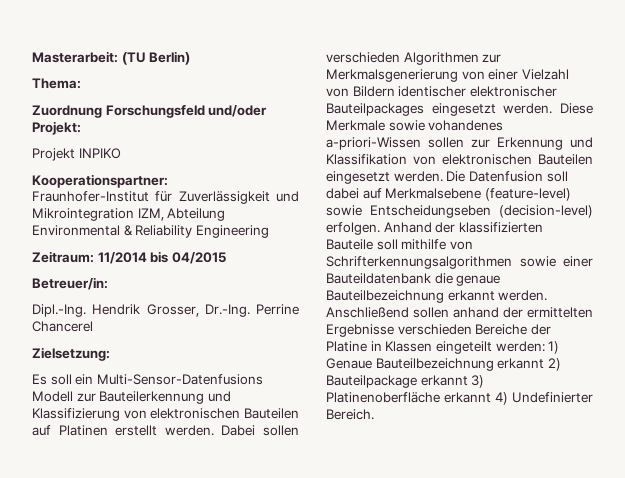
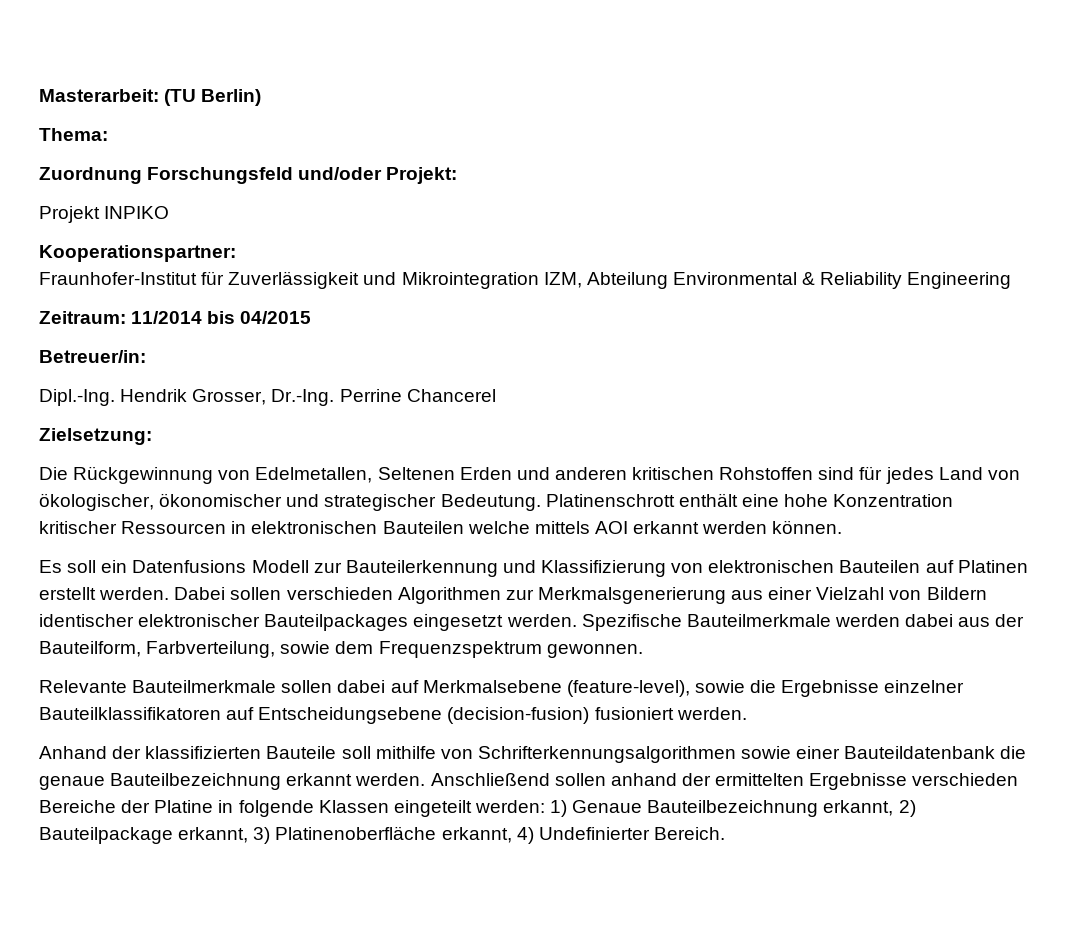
(110, 354) none -> [39,466,1020,484] [39,493,954,511] [39,520,843,534] // Die Rückgewinnung von Edelmetallen, Seltenen Erden und anderen kritischen Rohstoffen sind für jedes Land von ökologischer, ökonomischer und strategischer Bedeutung. Platinenschrott enthält eine hohe Konzentration kritischer Ressourcen in elektronischen Bauteilen welche mittels AOI erkannt werden können.
[96,374,263,385] Multi-Sensor-Datenfusions -> [132,560,247,573] Datenfusions
[461,71,485,80] von -> [731,590,764,600] aus
[560,103,593,114] [326,120,504,131] [326,137,593,150] [326,154,593,165] [326,171,568,184] [326,188,571,201] [326,205,593,218] [326,222,380,235] Diese Merkmale sowie vohandenes a-priori-Wissen sollen zur Erkennung und Klassifikation von elektronischen Bauteilen eingesetzt werden. Die Datenfusion soll dabei auf Merkmalsebene (feature-level) sowie Entscheidungseben (decision-level) erfolgen. -> [581,614,1025,631] [39,641,643,658] [39,680,965,697] [39,707,747,724] Spezifische Bauteilmerkmale werden dabei aus der Bauteilform, Farbverteilung, sowie dem Frequenzspektrum gewonnen. // Relevante Bauteilmerkmale sollen dabei auf Merkmalsebene (feature-level), sowie die Ergebnisse einzelner Bauteilklassifikatoren auf Entscheidungsebene (decision-fusion) fusioniert werden. //
(382, 346) none -> [238,800,314,817] folgende
[497,358,545,369] erkannt -> [823,800,894,816] erkannt,
[420,375,468,386] erkannt -> [178,827,249,843] erkannt,
[444,392,491,403] erkannt -> [441,827,512,843] erkannt,

